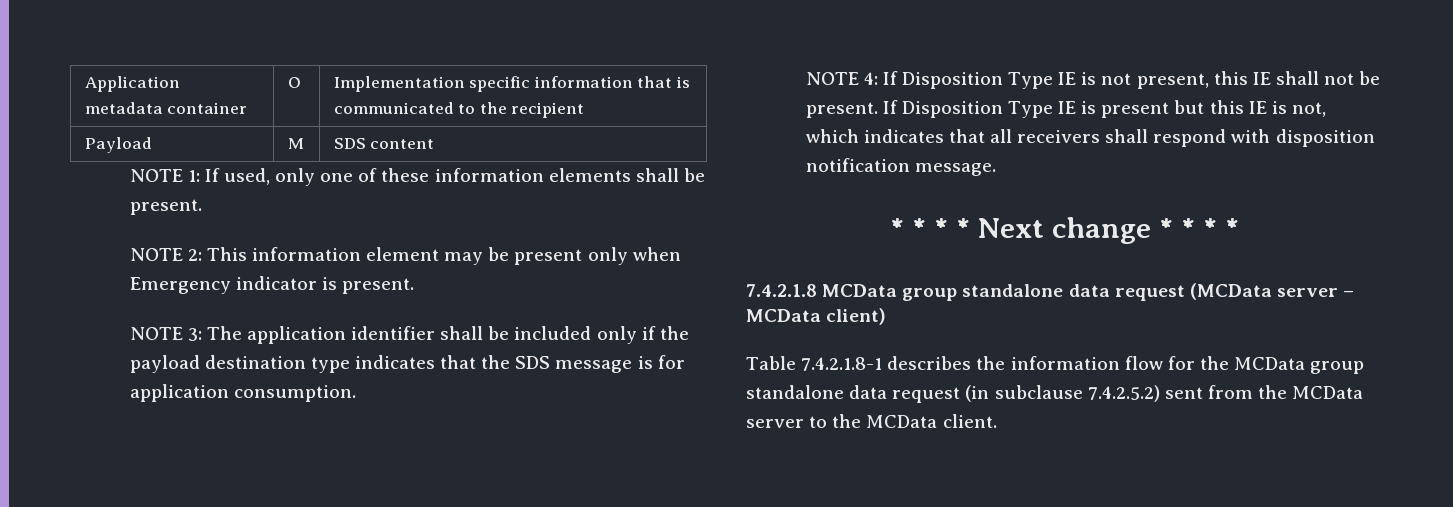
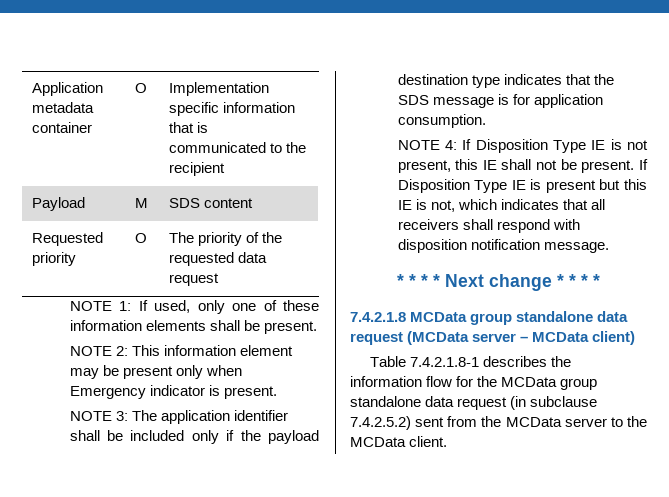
(435, 144) none -> [32,232,104,246] [32,252,77,266] [135,233,148,243] [169,232,283,246] [169,252,268,266] [169,273,220,286] // Requested priority | O | The priority of the requested data request

